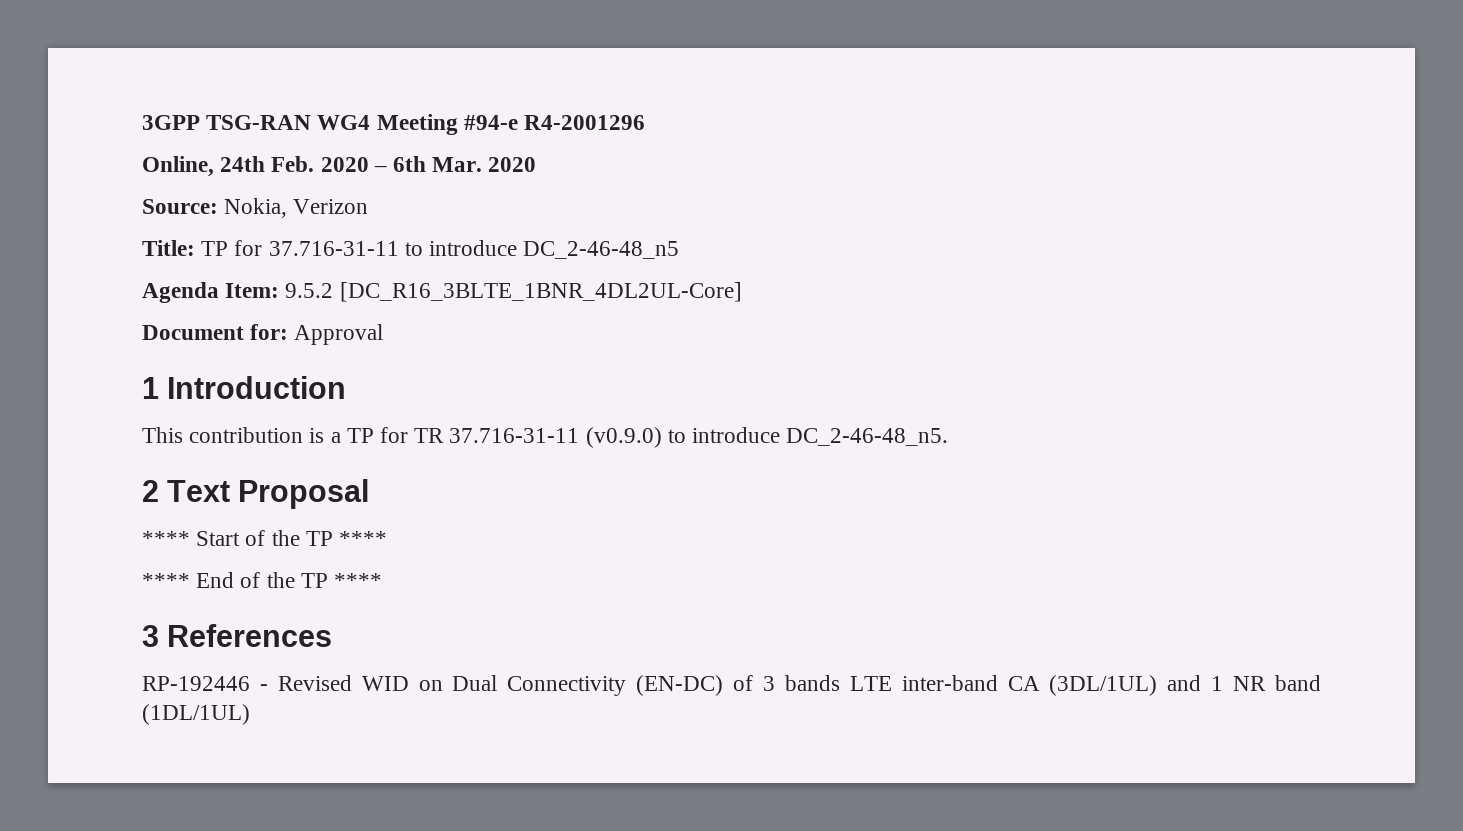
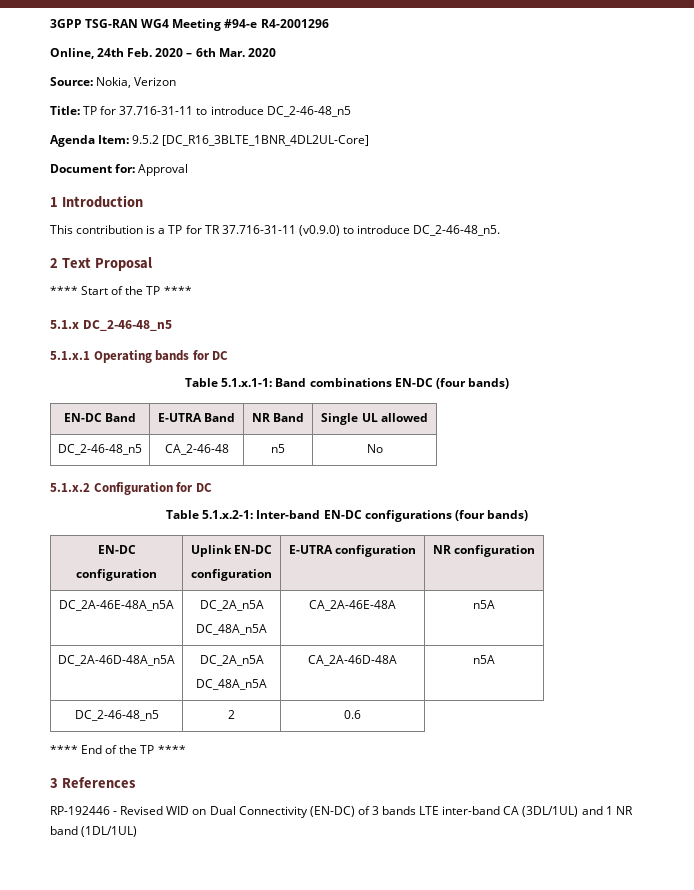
(388, 538) none -> [50,320,172,331] [50,350,229,363] [185,378,509,389] [63,413,137,422] [157,413,236,422] [251,413,305,422] [321,413,428,425] [58,444,142,455] [164,444,229,455] [271,444,285,453] [366,444,383,453] [50,482,212,495] [166,510,528,522] [97,545,136,554] [76,569,157,581] [190,545,273,557] [191,569,272,581] [288,545,417,557] [432,545,536,557] [59,600,174,611] [199,600,264,611] [196,624,267,635] [309,600,396,611] [473,600,495,609] [58,655,175,666] [199,655,264,666] [196,679,267,690] [308,655,397,666] [473,655,495,664] [74,710,159,721] [228,710,235,719] [344,710,361,719] // 5.1.x DC_2-46-48_n5 // 5.1.x.1 Operating bands for DC // Table 5.1.x.1-1: Band combinations EN-DC (four bands) // EN-DC Band | E-UTRA Band | NR Band | Single UL allowed // DC_2-46-48_n5 | CA_2-46-48 | n5 | No // 5.1.x.2 Configuration for DC // Table 5.1.x.2-1: Inter-band EN-DC configurations (four bands) // EN-DC // configuration | Uplink EN-DC // configuration | E-UTRA configuration | NR configuration // DC_2A-46E-48A_n5A | DC_2A_n5A // DC_48A_n5A | CA_2A-46E-48A | n5A // DC_2A-46D-48A_n5A | DC_2A_n5A // DC_48A_n5A | CA_2A-46D-48A | n5A // DC_2-46-48_n5 | 2 | 0.6

